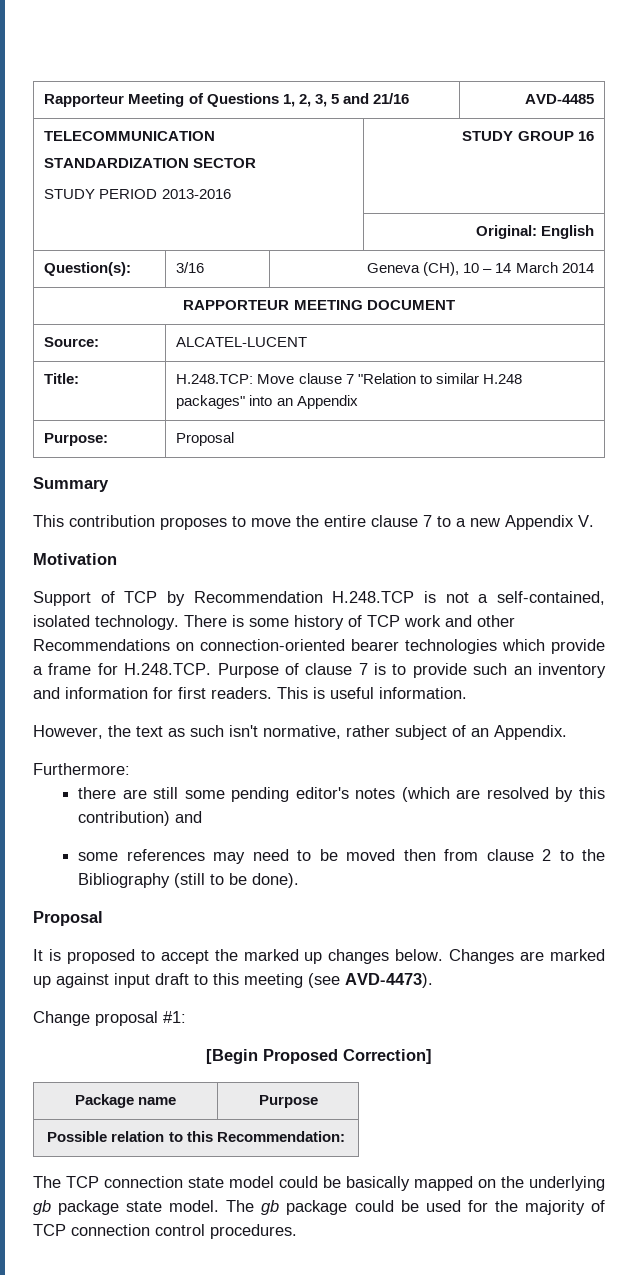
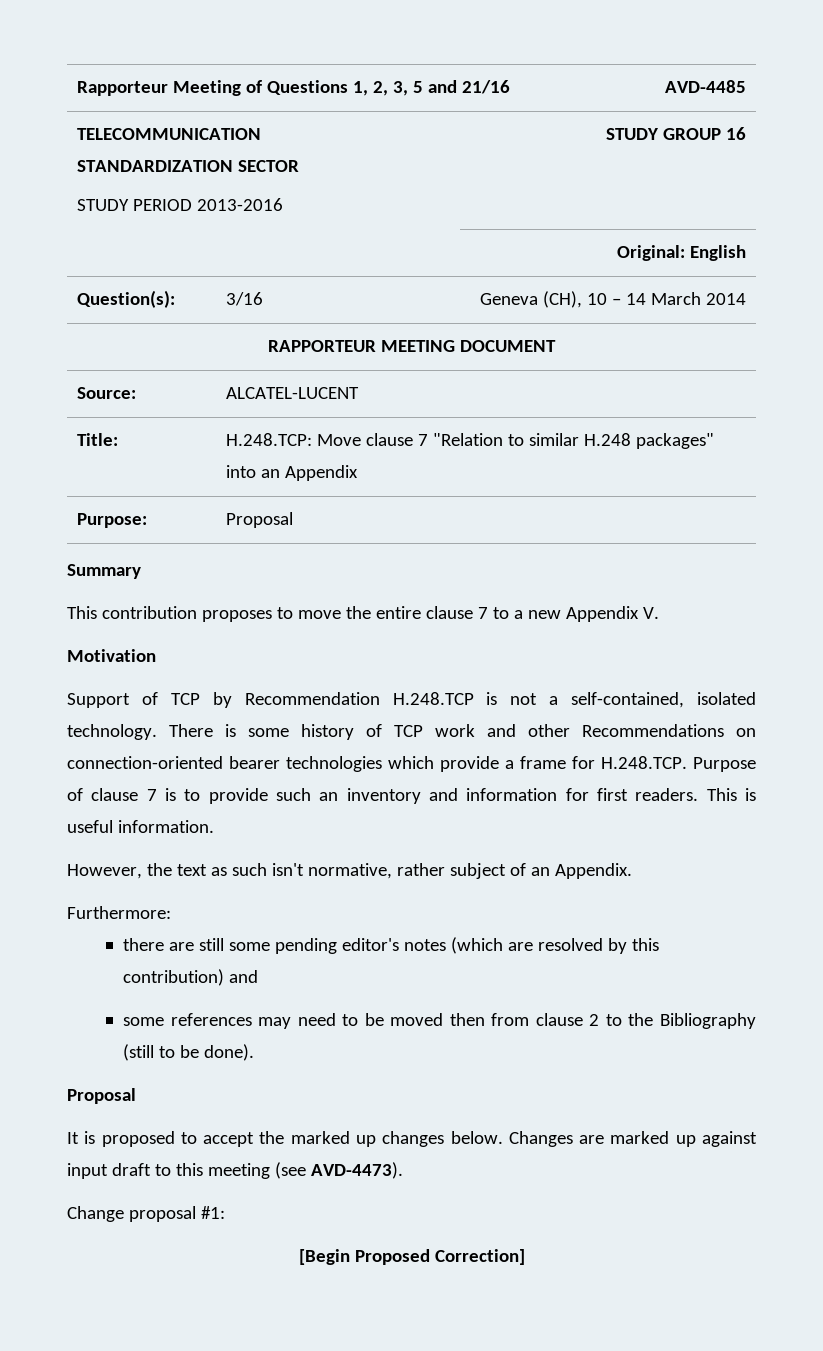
[74,1094,177,1108] [258,1095,318,1108] [47,1131,345,1142] [33,1176,605,1191] [33,1200,606,1215] [33,1224,297,1239] // Package name | Purpose // Possible relation to this Recommendation: // The TCP connection state model could be basically mapped on the underlying gb package state model. The gb package could be used for the majority of TCP connection control procedures. -> (525, 1257) none

